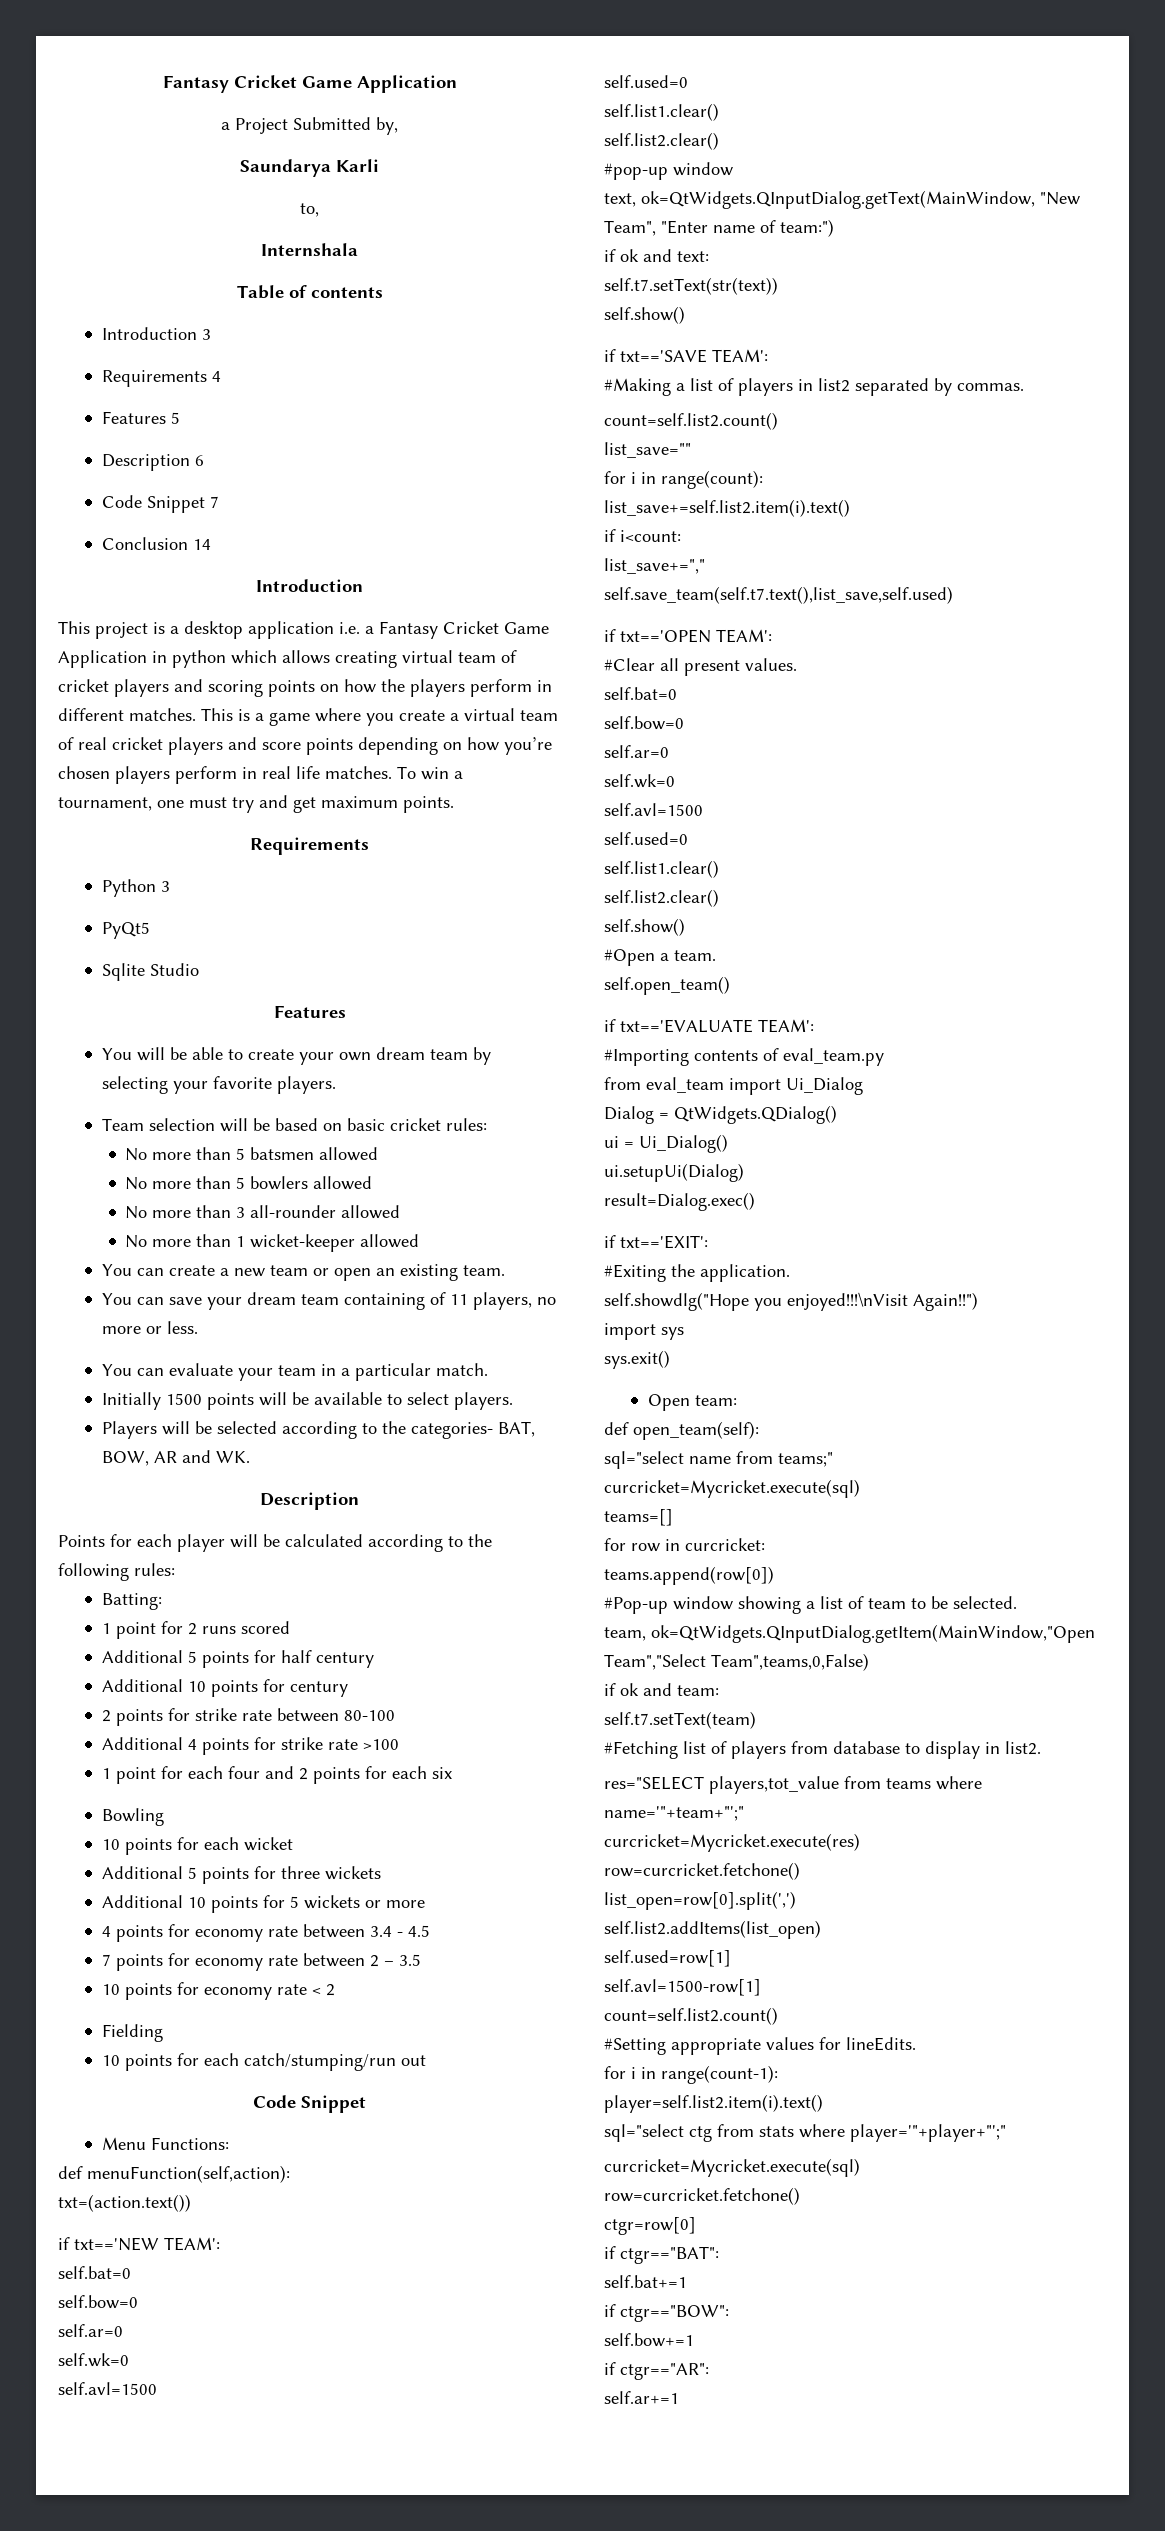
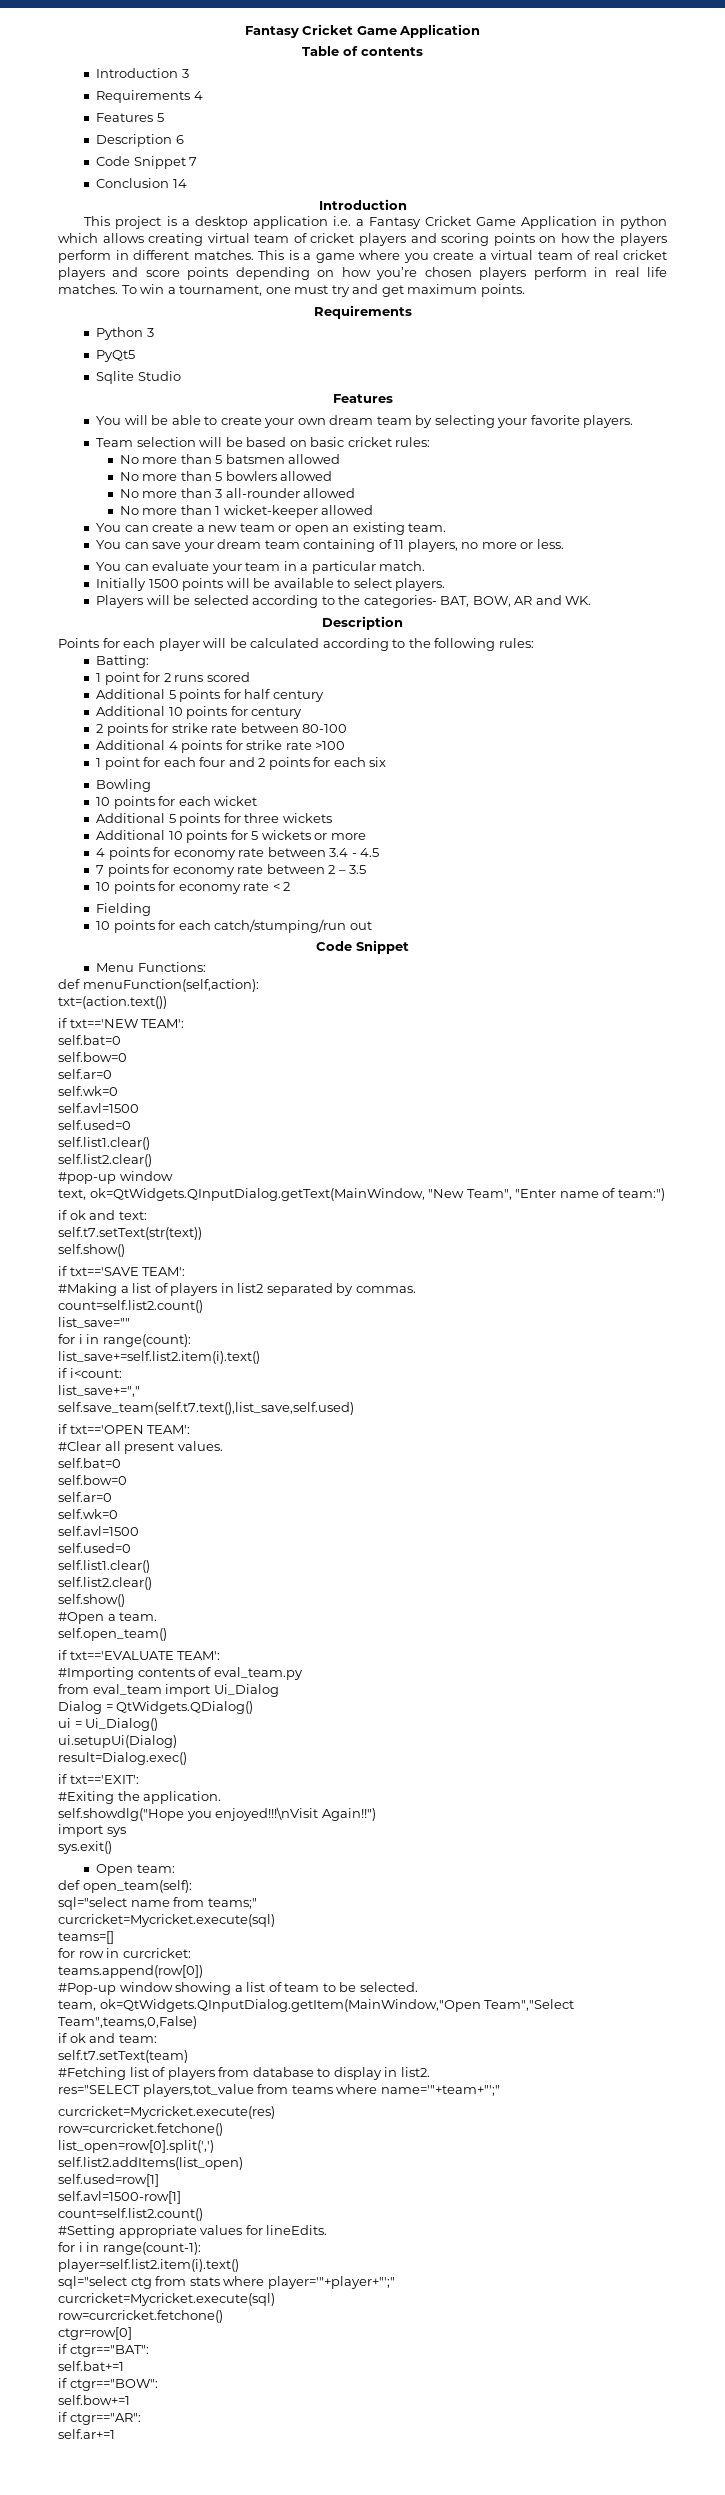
[162,75,457,93] [221,117,398,135] [240,159,379,177] [300,203,319,217] [261,243,358,256] Fantasy Cricket Game Application // a Project Submitted by, // Saundarya Karli // to, // Internshala -> [244,24,481,38] Fantasy Cricket Game Application

